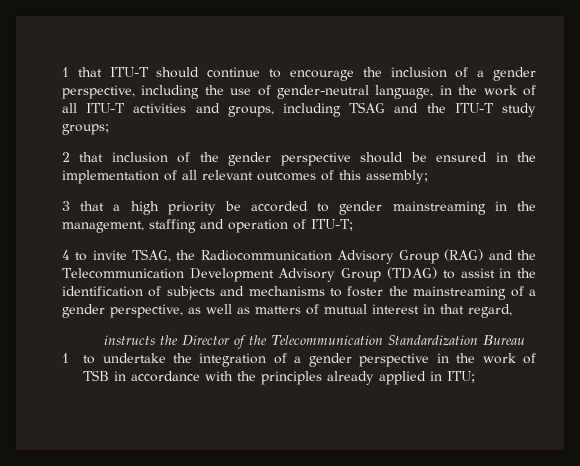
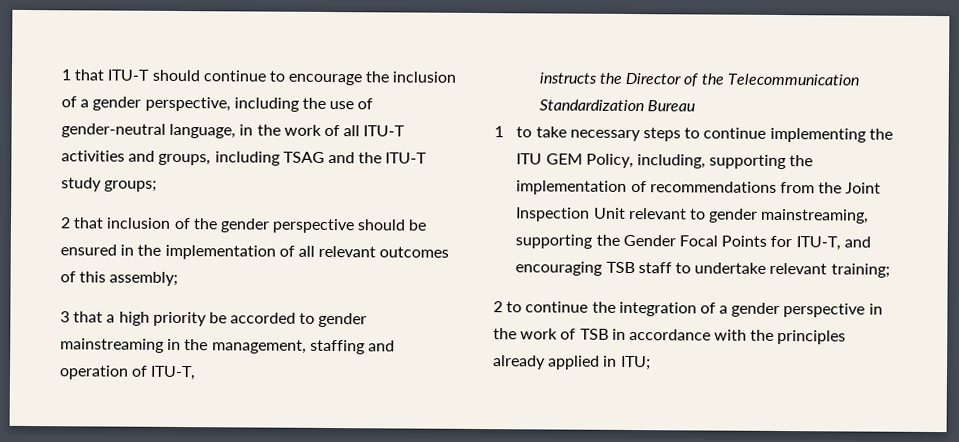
[311,219,353,231] [62,249,536,264] [62,267,536,282] [62,286,536,300] [62,304,512,318] ITU-T; // 4 to invite TSAG, the Radiocommunication Advisory Group (RAG) and the Telecommunication Development Advisory Group (TDAG) to assist in the identification of subjects and mechanisms to foster the mainstreaming of a gender perspective, as well as matters of mutual interest in that regard, -> [150,365,197,381] ITU-T,
[102,353,166,363] undertake -> [535,126,893,143] [516,153,814,170] [516,180,882,195] [515,207,870,224] [515,234,871,251] [515,261,890,278] [493,301,589,313] take necessary steps to continue implementing the ITU GEM Policy, including, supporting the implementation of recommendations from the Joint Inspection Unit relevant to gender mainstreaming, supporting the Gender Focal Points for ITU-T, and encouraging TSB staff to undertake relevant training; // 2 to continue

